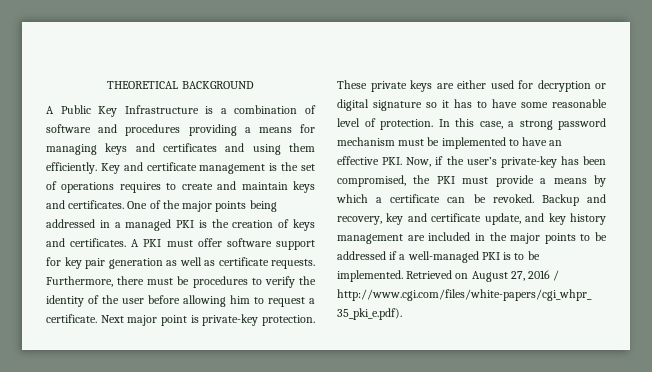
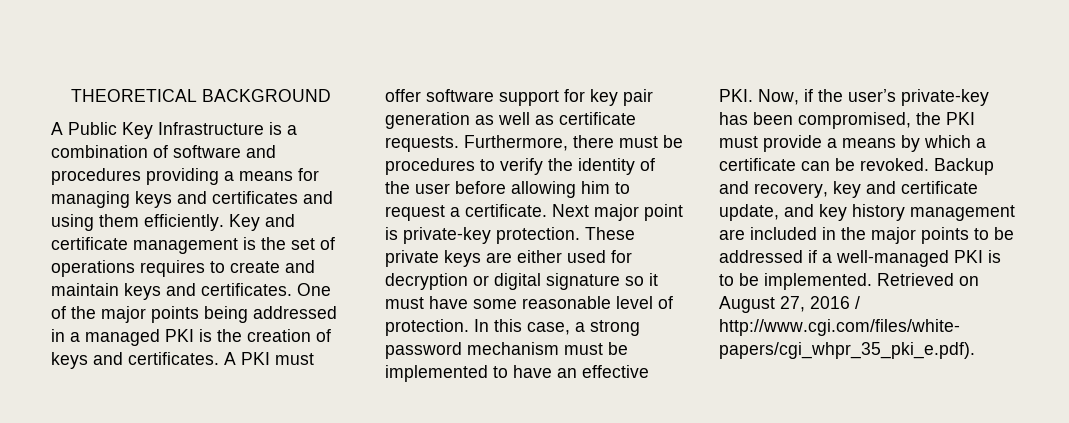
[454,99,487,108] has to -> [385,297,424,309] must

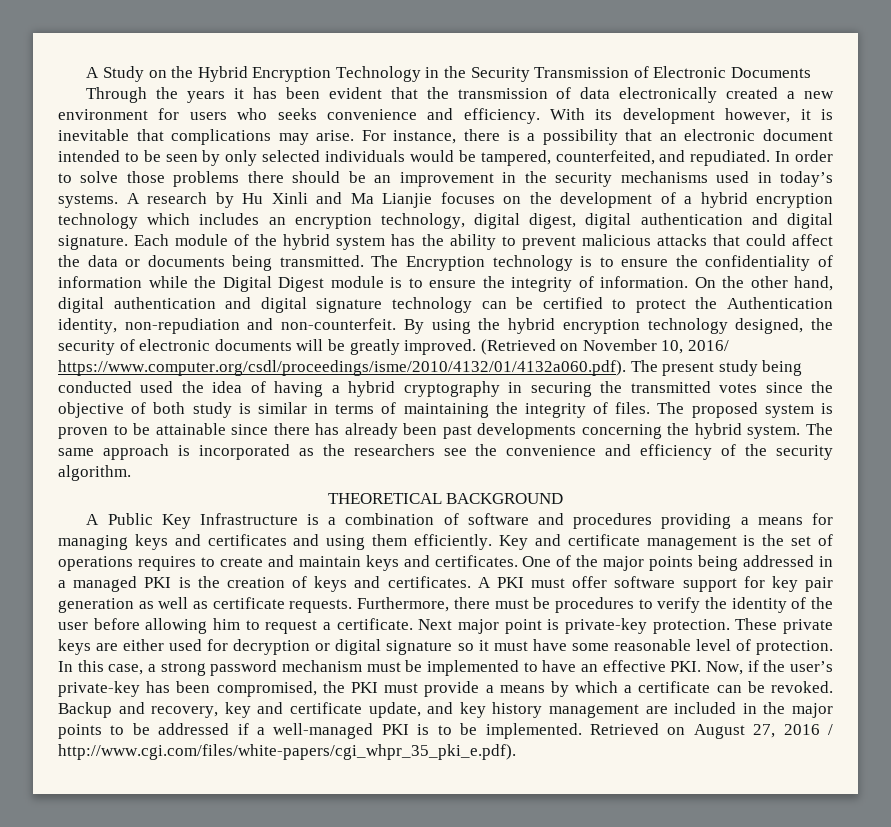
(70, 95) none -> [86,66,812,82] [86,87,835,103] [58,108,833,124] [58,129,833,145] [58,150,833,166] [58,171,833,187] [58,192,833,208] [58,213,833,229] [58,234,833,250] [58,255,833,271] [58,276,833,292] [58,297,833,313] [58,318,834,334] [58,339,730,355] [58,360,803,376] [58,381,833,397] [58,402,833,418] [58,423,833,439] [58,444,834,460] [58,465,131,481] A Study on the Hybrid Encryption Technology in the Security Transmission of Electronic Documents // Through the years it has been evident that the transmission of data electronically created a new environment for users who seeks convenience and efficiency. With its development however, it is inevitable that complications may arise. For instance, there is a possibility that an electronic document intended to be seen by only selected individuals would be tampered, counterfeited, and repudiated. In order to solve those problems there should be an improvement in the security mechanisms used in today’s systems. A research by Hu Xinli and Ma Lianjie focuses on the development of a hybrid encryption technology which includes an encryption technology, digital digest, digital authentication and digital signature. Each module of the hybrid system has the ability to prevent malicious attacks that could affect the data or documents being transmitted. The Encryption technology is to ensure the confidentiality of information while the Digital Digest module is to ensure the integrity of information. On the other hand, digital authentication and digital signature technology can be certified to protect the Authentication identity, non-repudiation and non-counterfeit. By using the hybrid encryption technology designed, the security of electronic documents will be greatly improved. (Retrieved on November 10, 2016/ https://www.computer.org/csdl/proceedings/isme/2010/4132/01/4132a060.pdf). The present study being conducted used the idea of having a hybrid cryptography in securing the transmitted votes since the objective of both study is similar in terms of maintaining the integrity of files. The proposed system is proven to be attainable since there has already been past developments concerning the hybrid system. The same approach is incorporated as the researchers see the convenience and efficiency of the security algorithm. //

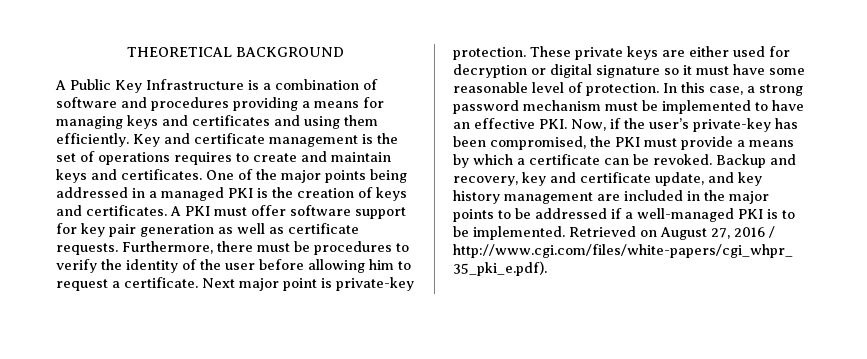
[86,66,812,82] [86,87,835,103] [58,108,833,124] [58,129,833,145] [58,150,833,166] [58,171,833,187] [58,192,833,208] [58,213,833,229] [58,234,833,250] [58,255,833,271] [58,276,833,292] [58,297,833,313] [58,318,834,334] [58,339,730,355] [58,360,803,376] [58,381,833,397] [58,402,833,418] [58,423,833,439] [58,444,834,460] [58,465,131,481] A Study on the Hybrid Encryption Technology in the Security Transmission of Electronic Documents // Through the years it has been evident that the transmission of data electronically created a new environment for users who seeks convenience and efficiency. With its development however, it is inevitable that complications may arise. For instance, there is a possibility that an electronic document intended to be seen by only selected individuals would be tampered, counterfeited, and repudiated. In order to solve those problems there should be an improvement in the security mechanisms used in today’s systems. A research by Hu Xinli and Ma Lianjie focuses on the development of a hybrid encryption technology which includes an encryption technology, digital digest, digital authentication and digital signature. Each module of the hybrid system has the ability to prevent malicious attacks that could affect the data or documents being transmitted. The Encryption technology is to ensure the confidentiality of information while the Digital Digest module is to ensure the integrity of information. On the other hand, digital authentication and digital signature technology can be certified to protect the Authentication identity, non-repudiation and non-counterfeit. By using the hybrid encryption technology designed, the security of electronic documents will be greatly improved. (Retrieved on November 10, 2016/ https://www.computer.org/csdl/proceedings/isme/2010/4132/01/4132a060.pdf). The present study being conducted used the idea of having a hybrid cryptography in securing the transmitted votes since the objective of both study is similar in terms of maintaining the integrity of files. The proposed system is proven to be attainable since there has already been past developments concerning the hybrid system. The same approach is incorporated as the researchers see the convenience and efficiency of the security algorithm. // -> (126, 52) none

